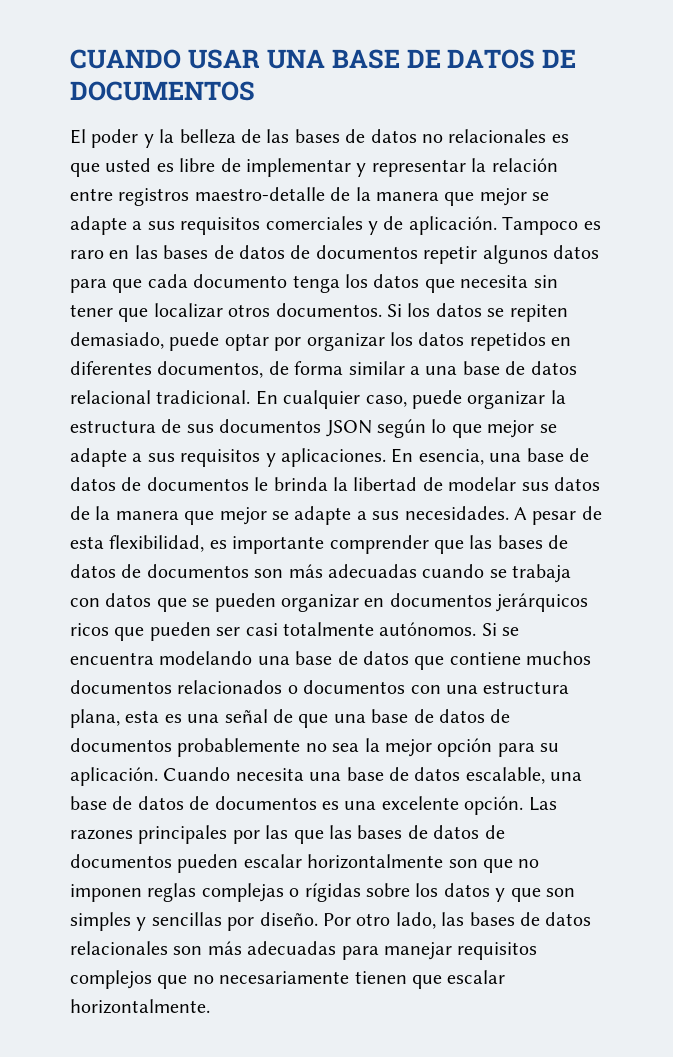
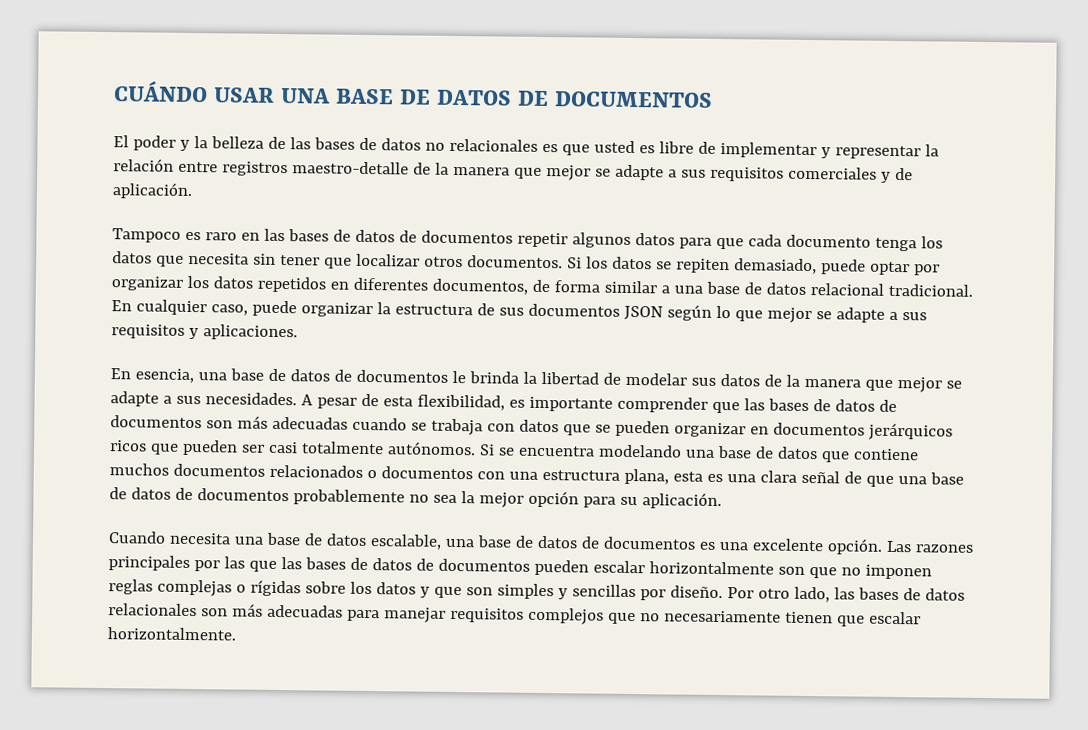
[70,49,181,69] CUANDO -> [113,80,208,103] CUÁNDO
(497, 225) none -> (193, 190) //
(386, 457) none -> (298, 332) //
(220, 718) none -> [759,470,797,483] clara
(158, 776) none -> (722, 501) //

